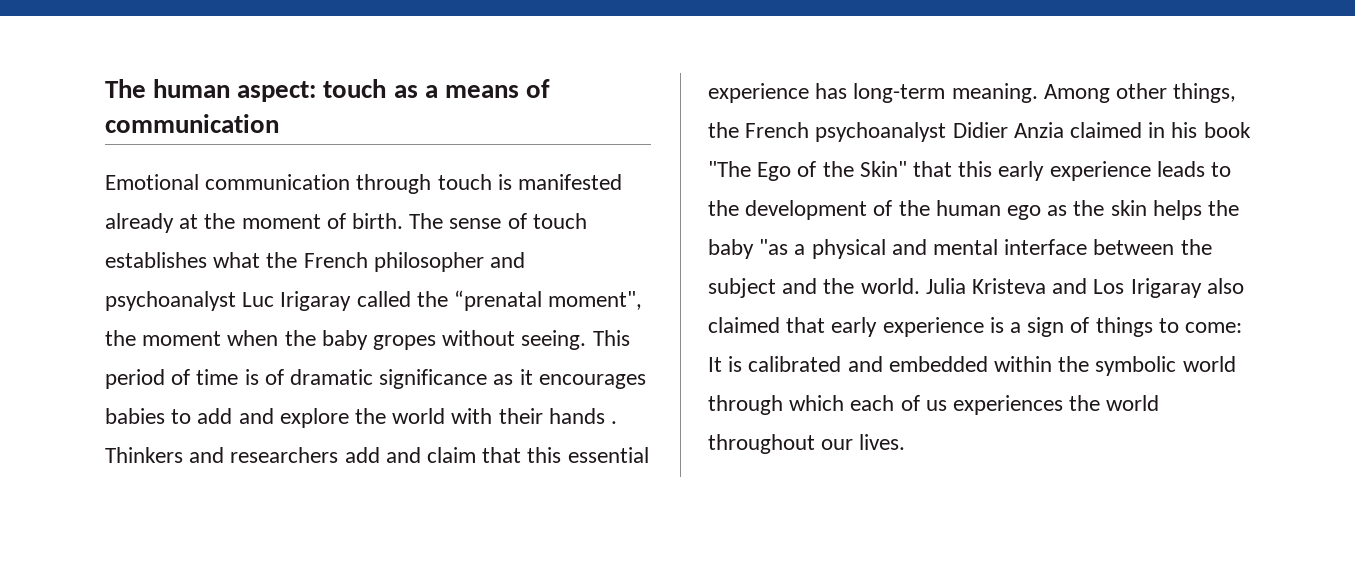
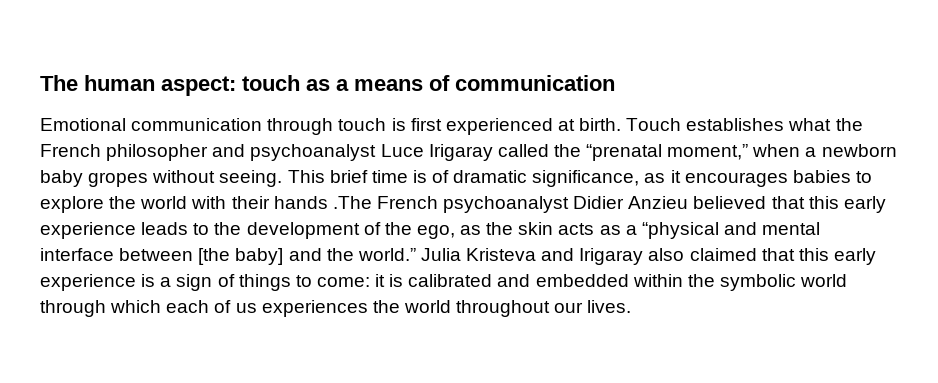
[518,174,623,190] [105,213,587,233] manifested already at the moment of birth. The sense of touch -> [410,118,682,135] first experienced at birth. Touch
[242,292,275,307] Luc -> [380,144,424,157] Luce
[548,291,643,310] [105,330,316,346] moment", the moment when the -> [667,144,897,160] moment,” when a newborn
[105,369,191,389] period of -> [329,170,368,183] brief
[379,369,488,389] significance -> [532,170,640,187] significance,
[197,408,274,424] add and -> (872, 177) none
[611,421,618,424] [105,447,649,463] [708,83,1237,103] [708,122,1251,142] [708,161,907,181] . Thinkers and researchers add and claim that this essential experience has long-term meaning. Among other things, the French psychoanalyst Didier Anzia claimed in his book "The Ego of the Skin" -> [332,196,767,213] .The French psychoanalyst Didier Anzieu believed
[935,200,1042,220] human ego -> [416,225,455,239] ego,
[1152,200,1240,220] [708,239,886,259] helps the baby "as a physical -> [558,222,719,239] acts as a “physical
[1180,239,1212,255] [708,278,776,298] the subject -> [198,248,284,265] [the baby]
[860,278,920,294] world. -> [357,248,416,261] world.”
[1093,279,1125,294] Los -> (575, 254) none
(826, 325) none -> [798,248,829,261] this
[708,357,722,372] It -> [375,274,386,287] it

